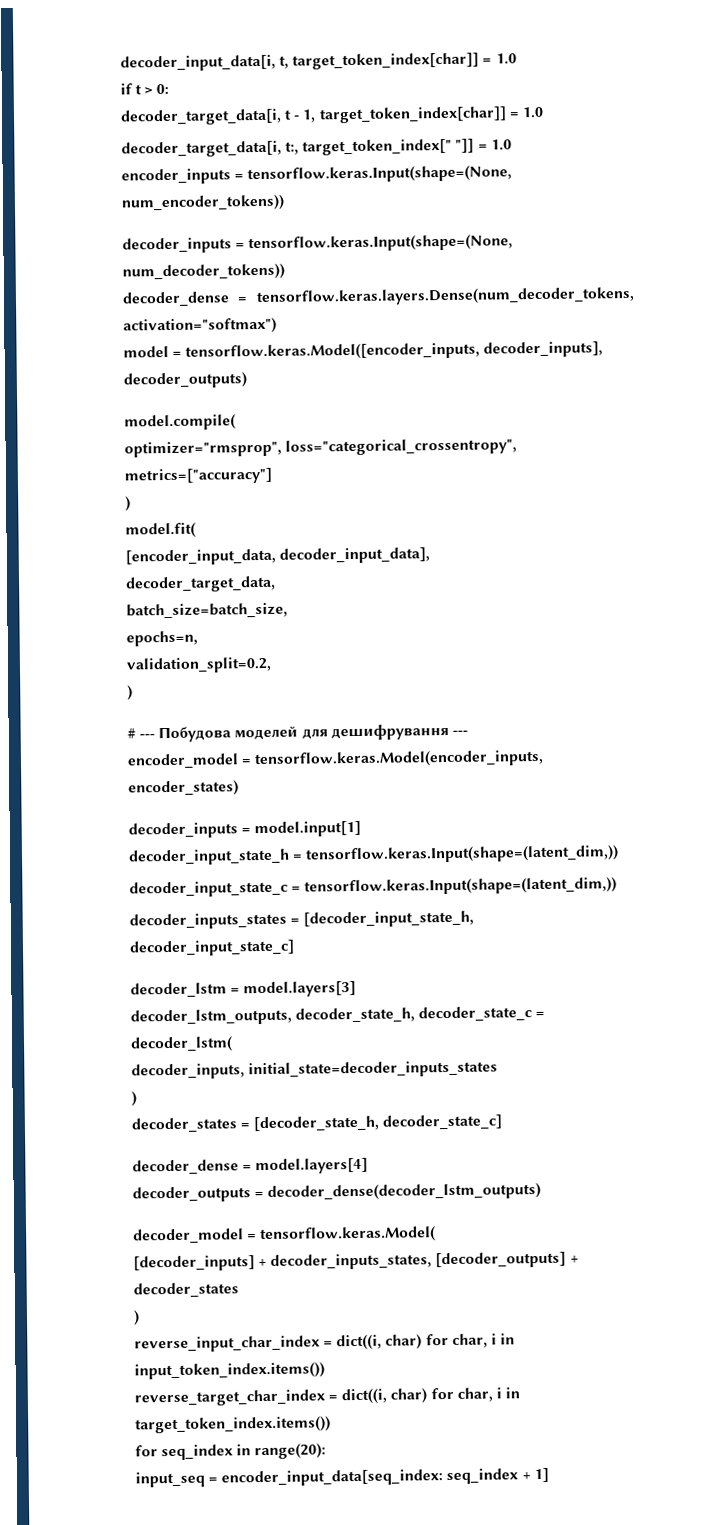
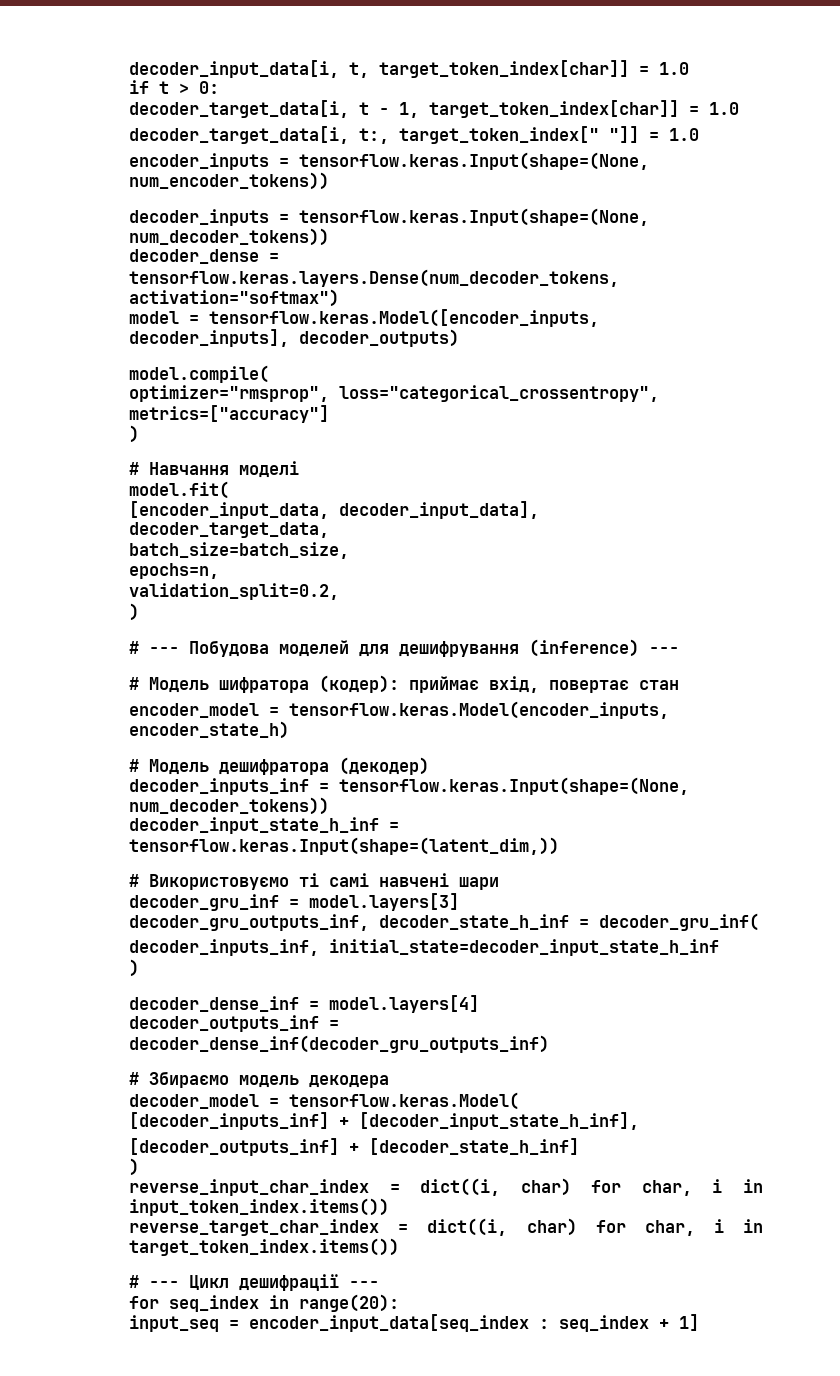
(131, 504) none -> [129,461,300,478] // # Навчання моделі
[452,729,469,735] [126,749,545,769] [127,780,239,797] [127,820,362,839] [127,845,620,866] [128,877,618,898] [128,910,475,930] [128,939,295,957] [129,980,357,998] [129,1006,546,1026] [129,1036,233,1053] [130,1060,499,1080] [130,1091,137,1107] [130,1114,503,1133] [131,1157,369,1175] [131,1182,542,1203] [132,1226,437,1244] [132,1251,579,1272] [132,1282,239,1298] --- // encoder_model = tensorflow.keras.Model(encoder_inputs, encoder_states) // decoder_inputs = model.input[1] // decoder_input_state_h = tensorflow.keras.Input(shape=(latent_dim,)) // decoder_input_state_c = tensorflow.keras.Input(shape=(latent_dim,)) // decoder_inputs_states = [decoder_input_state_h, decoder_input_state_c] // decoder_lstm = model.layers[3] // decoder_lstm_outputs, decoder_state_h, decoder_state_c = decoder_lstm( // decoder_inputs, initial_state=decoder_inputs_states // ) // decoder_states = [decoder_state_h, decoder_state_c] // decoder_dense = model.layers[4] // decoder_outputs = decoder_dense(decoder_lstm_outputs) // decoder_model = tensorflow.keras.Model( // [decoder_inputs] + decoder_inputs_states, [decoder_outputs] + decoder_states -> [529,639,680,657] [129,675,680,693] [129,701,670,719] [129,721,290,739] [129,757,430,775] [129,777,690,795] [129,797,330,815] [129,817,400,834] [129,837,560,855] [129,873,500,890] [129,893,460,911] [129,913,760,931] [129,939,720,956] [129,959,140,977] [129,995,480,1013] [129,1015,340,1032] [129,1035,550,1053] [129,1072,390,1088] [129,1092,520,1110] [129,1112,640,1130] [129,1138,580,1156] (inference) --- // # Модель шифратора (кодер): приймає вхід, повертає стан // encoder_model = tensorflow.keras.Model(encoder_inputs, encoder_state_h) // # Модель дешифратора (декодер) // decoder_inputs_inf = tensorflow.keras.Input(shape=(None, num_decoder_tokens)) // decoder_input_state_h_inf = tensorflow.keras.Input(shape=(latent_dim,)) // # Використовуємо ті самі навчені шари // decoder_gru_inf = model.layers[3] // decoder_gru_outputs_inf, decoder_state_h_inf = decoder_gru_inf( // decoder_inputs_inf, initial_state=decoder_input_state_h_inf // ) // decoder_dense_inf = model.layers[4] // decoder_outputs_inf = decoder_dense_inf(decoder_gru_outputs_inf) // # Збираємо модель декодера // decoder_model = tensorflow.keras.Model( // [decoder_inputs_inf] + [decoder_input_state_h_inf], // [decoder_outputs_inf] + [decoder_state_h_inf]
(331, 1425) none -> [129,1274,380,1291] // # --- Цикл дешифрації ---
[221,1469,444,1487] encoder_input_data[seq_index: -> [249,1314,550,1332] encoder_input_data[seq_index :

